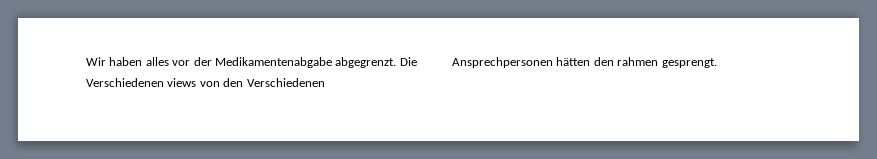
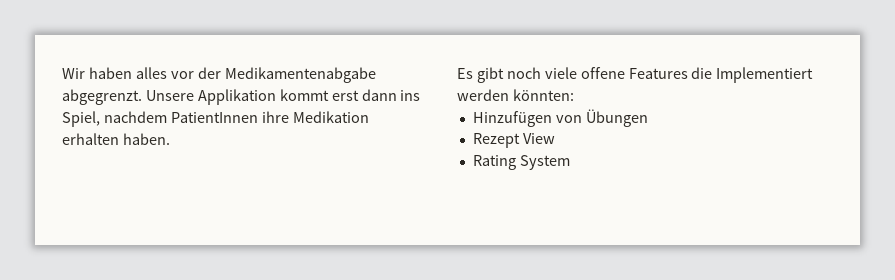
[399,57,417,66] [86,78,325,87] [452,57,717,68] Die Verschiedenen views von den Verschiedenen Ansprechpersonen hätten den rahmen gesprengt. -> [145,89,421,105] [62,111,369,127] [62,133,170,145] [457,67,814,83] [457,89,574,101] [472,109,648,127] [472,133,555,148] [472,155,570,170] Unsere Applikation kommt erst dann ins Spiel, nachdem PatientInnen ihre Medikation erhalten haben. // Es gibt noch viele offene Features die Implementiert werden könnten: // Hinzufügen von Übungen // Rezept View // Rating System

